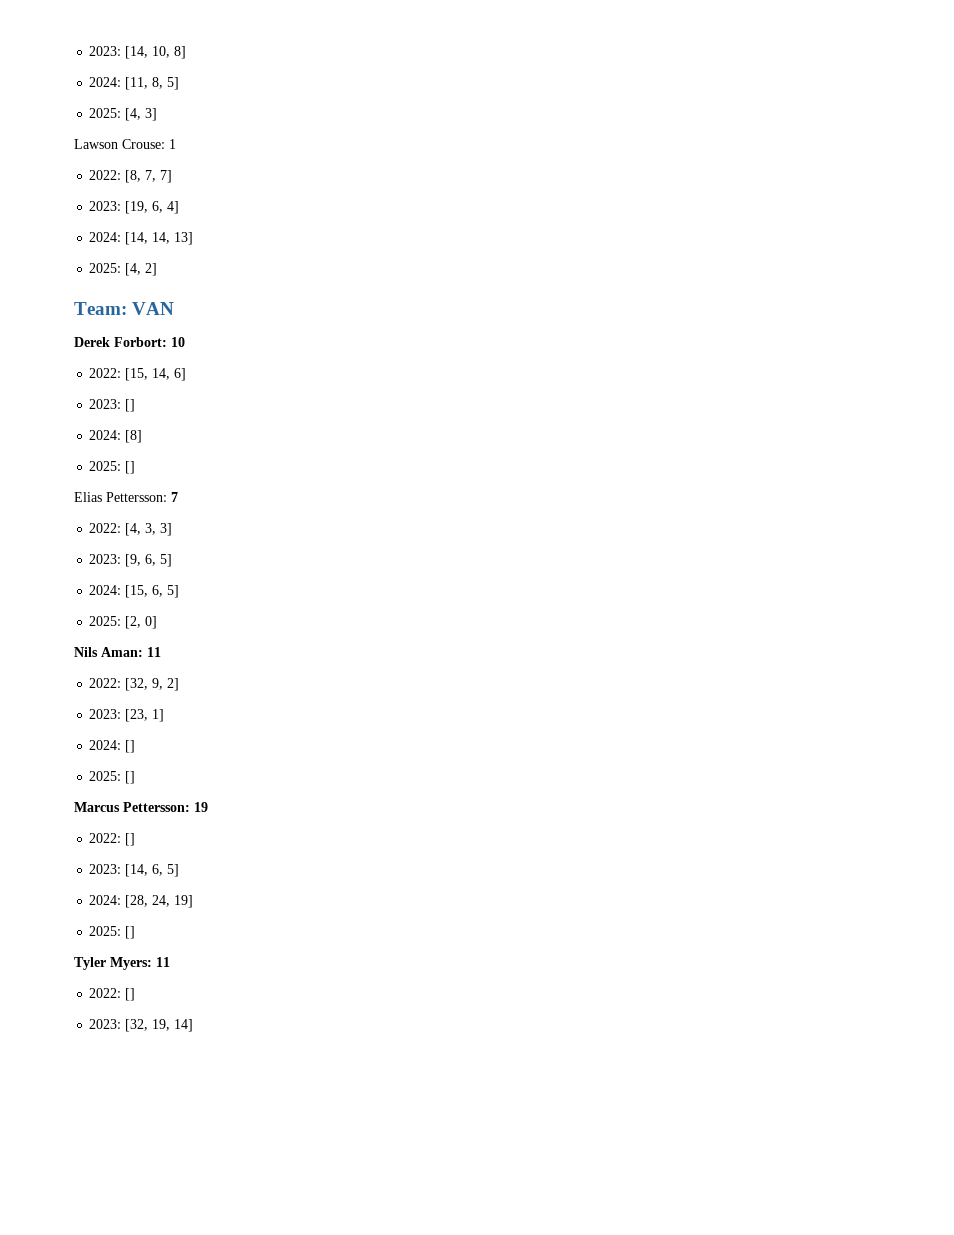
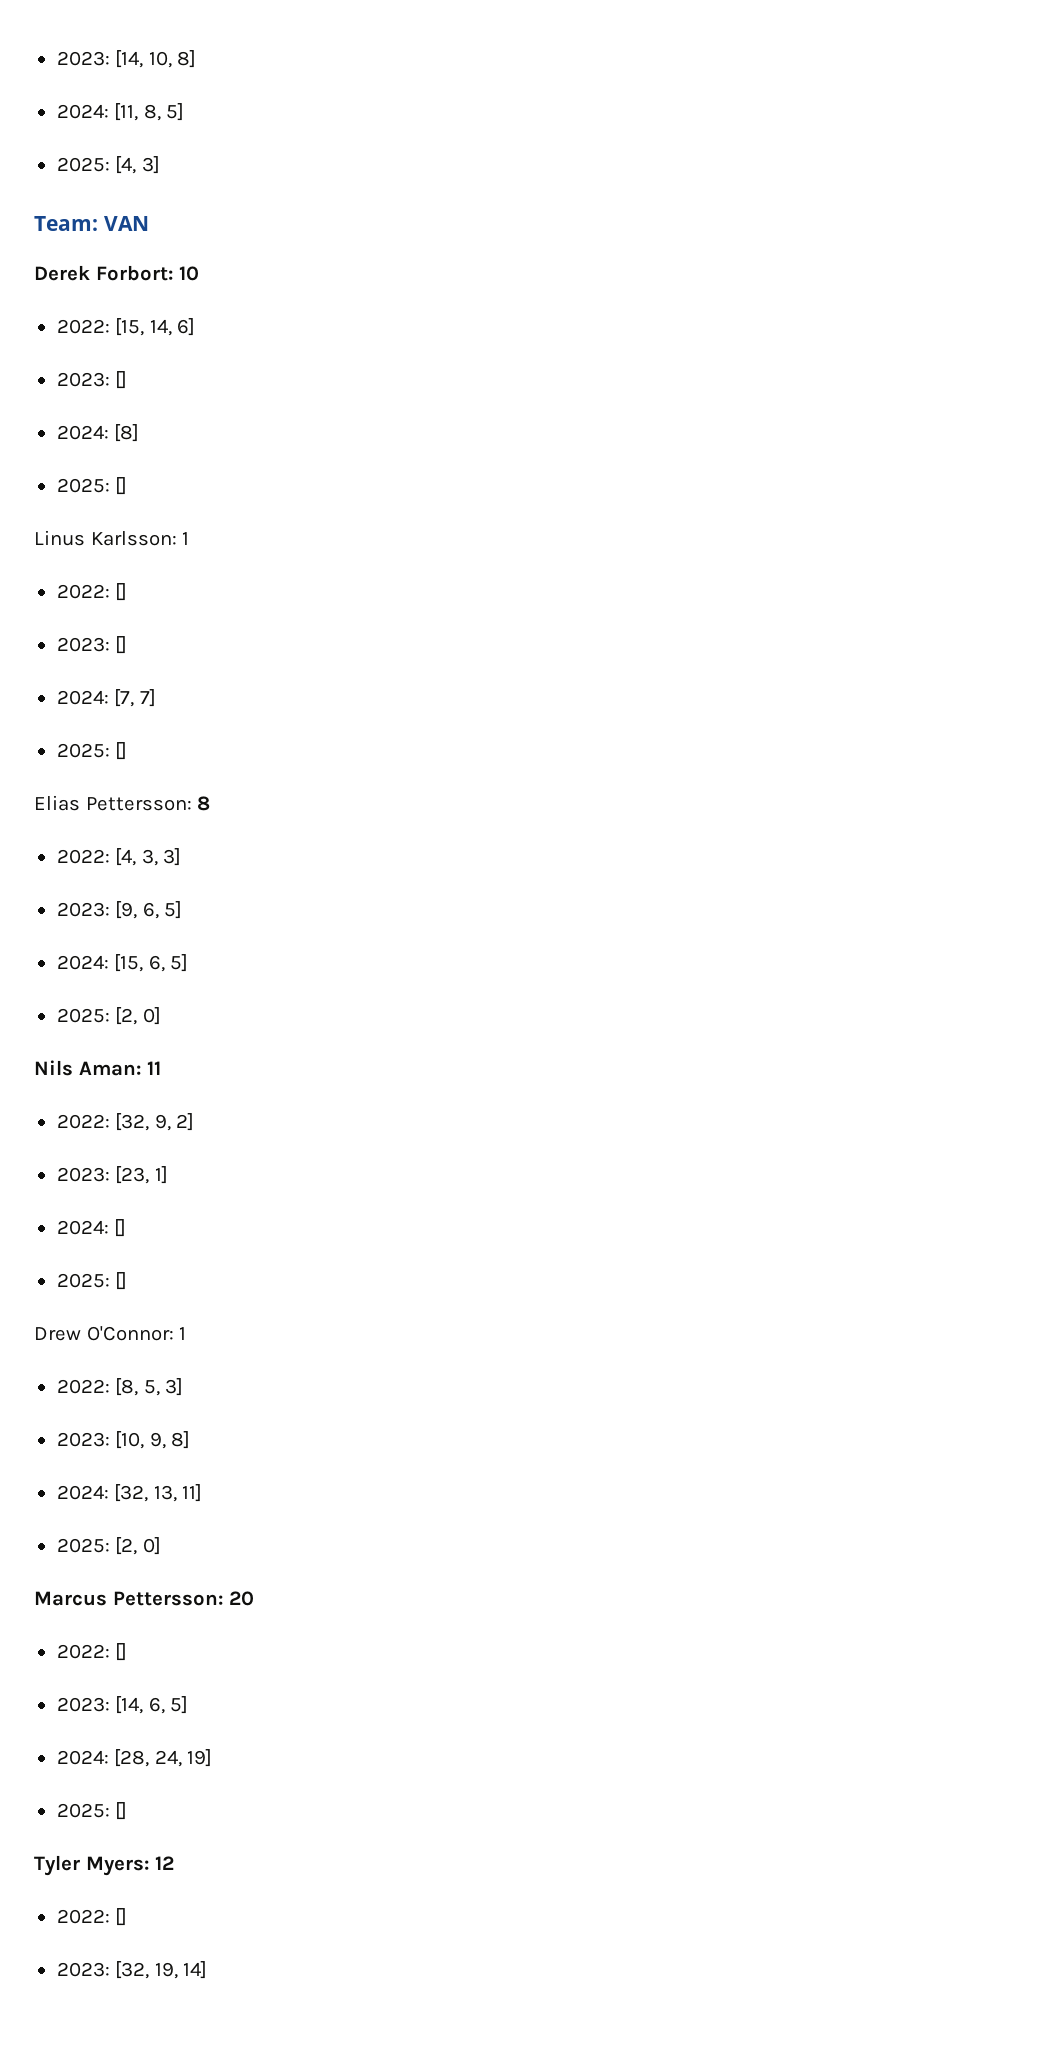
[74,139,176,149] [89,170,173,183] [89,201,180,214] [89,232,194,245] [89,263,158,276] // Lawson Crouse: 1 // 2022: [8, 7, 7] // 2023: [19, 6, 4] // 2024: [14, 14, 13] // 2025: [4, 2] -> (160, 165) none
(136, 467) none -> [34,530,190,546] [56,583,128,601] [56,636,128,654] [56,689,156,707] [56,742,128,760] // Linus Karlsson: 1 // 2022: [] // 2023: [] // 2024: [7, 7] // 2025: []
[171,492,178,502] 7 -> [197,796,211,811] 8
(136, 777) none -> [34,1326,187,1341] [56,1378,184,1396] [56,1431,191,1449] [56,1484,203,1502] [56,1537,161,1555] // Drew O'Connor: 1 // 2022: [8, 5, 3] // 2023: [10, 9, 8] // 2024: [32, 13, 11] // 2025: [2, 0]
[194,802,208,812] 19 -> [229,1591,255,1606] 20
[156,957,170,967] 11 -> [155,1856,175,1870] 12

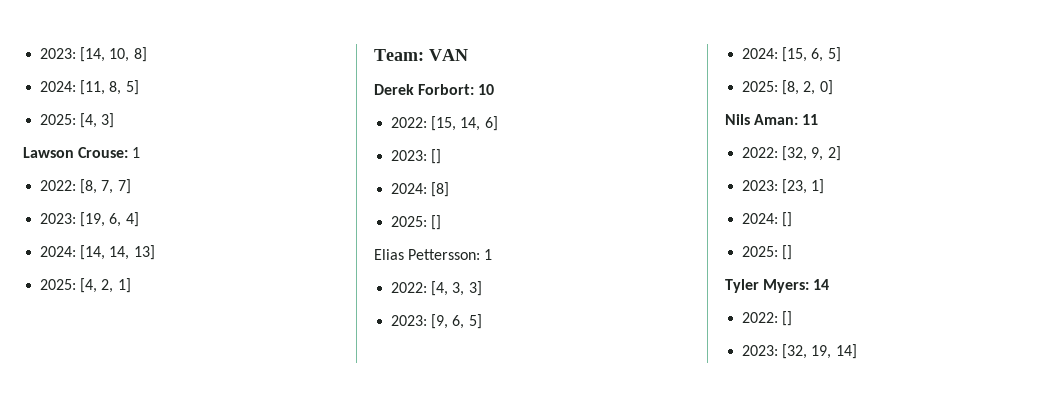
(160, 165) none -> [23,147,141,158] [40,179,131,194] [40,212,139,227] [40,245,155,260] [40,278,131,293] // Lawson Crouse: 1 // 2022: [8, 7, 7] // 2023: [19, 6, 4] // 2024: [14, 14, 13] // 2025: [4, 2, 1]
[34,530,190,546] [56,583,128,601] [56,636,128,654] [56,689,156,707] [56,742,128,760] // Linus Karlsson: 1 // 2022: [] // 2023: [] // 2024: [7, 7] // 2025: [] -> (442, 222) none
[197,796,211,811] 8 -> [484,249,493,260] 1
[115,1007,138,1025] [2, -> [782,80,816,95] [8, 2,
[34,1326,187,1341] [56,1378,184,1396] [56,1431,191,1449] [56,1484,203,1502] [56,1537,161,1555] [34,1591,255,1606] [56,1643,128,1661] [56,1696,189,1714] [56,1749,213,1767] [56,1802,128,1820] // Drew O'Connor: 1 // 2022: [8, 5, 3] // 2023: [10, 9, 8] // 2024: [32, 13, 11] // 2025: [2, 0] // Marcus Pettersson: 20 // 2022: [] // 2023: [14, 6, 5] // 2024: [28, 24, 19] // 2025: [] -> (793, 252) none
[155,1856,175,1870] 12 -> [813,279,830,290] 14

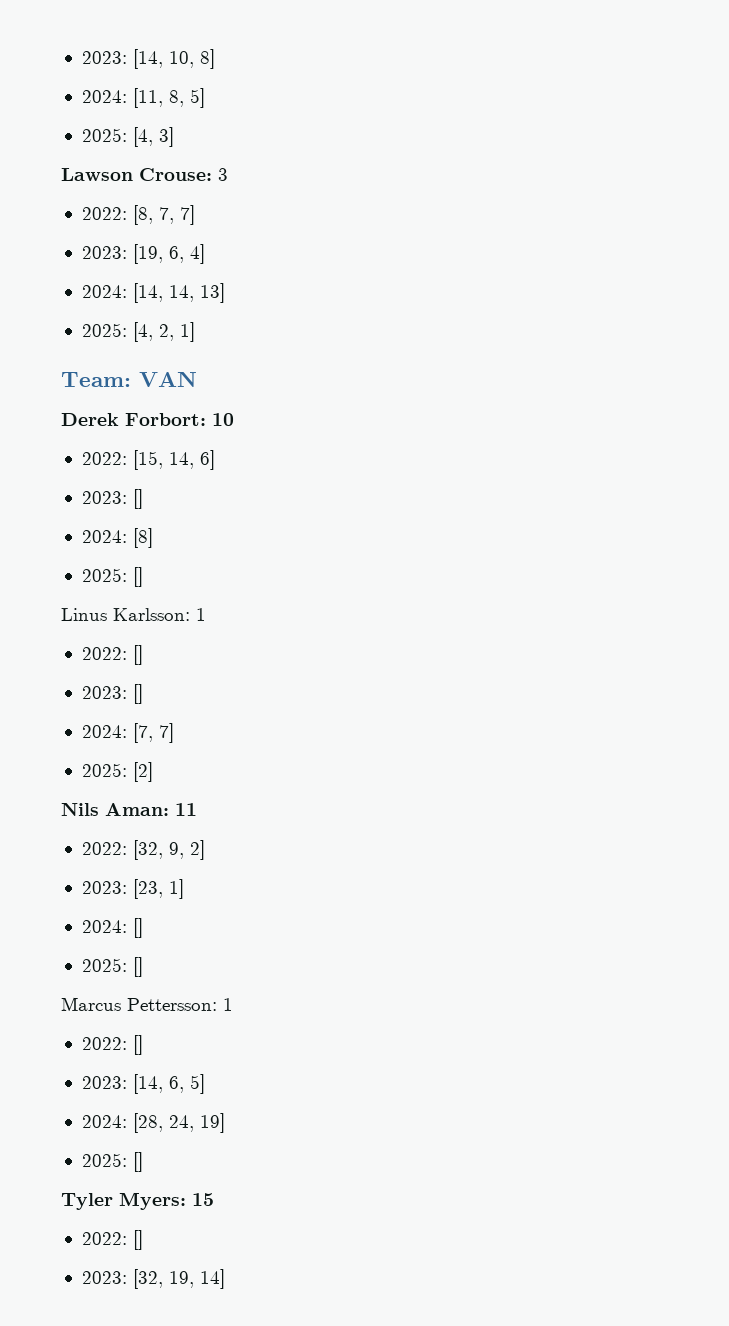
[132,147,141,158] 1 -> [218,168,228,181] 3
[374,249,493,260] [391,281,482,296] [391,314,482,329] [742,47,841,62] [742,80,833,95] Elias Pettersson: 1 // 2022: [4, 3, 3] // 2023: [9, 6, 5] // 2024: [15, 6, 5] // 2025: [8, 2, 0] -> [61,608,206,621] [81,645,143,665] [81,684,143,704] [81,723,174,743] [81,762,153,782] Linus Karlsson: 1 // 2022: [] // 2023: [] // 2024: [7, 7] // 2025: [2]
(793, 252) none -> [61,997,233,1011] [81,1035,143,1055] [81,1074,205,1094] [81,1113,225,1133] [81,1152,143,1172] // Marcus Pettersson: 1 // 2022: [] // 2023: [14, 6, 5] // 2024: [28, 24, 19] // 2025: []
[813,279,830,290] 14 -> [192,1193,214,1206] 15

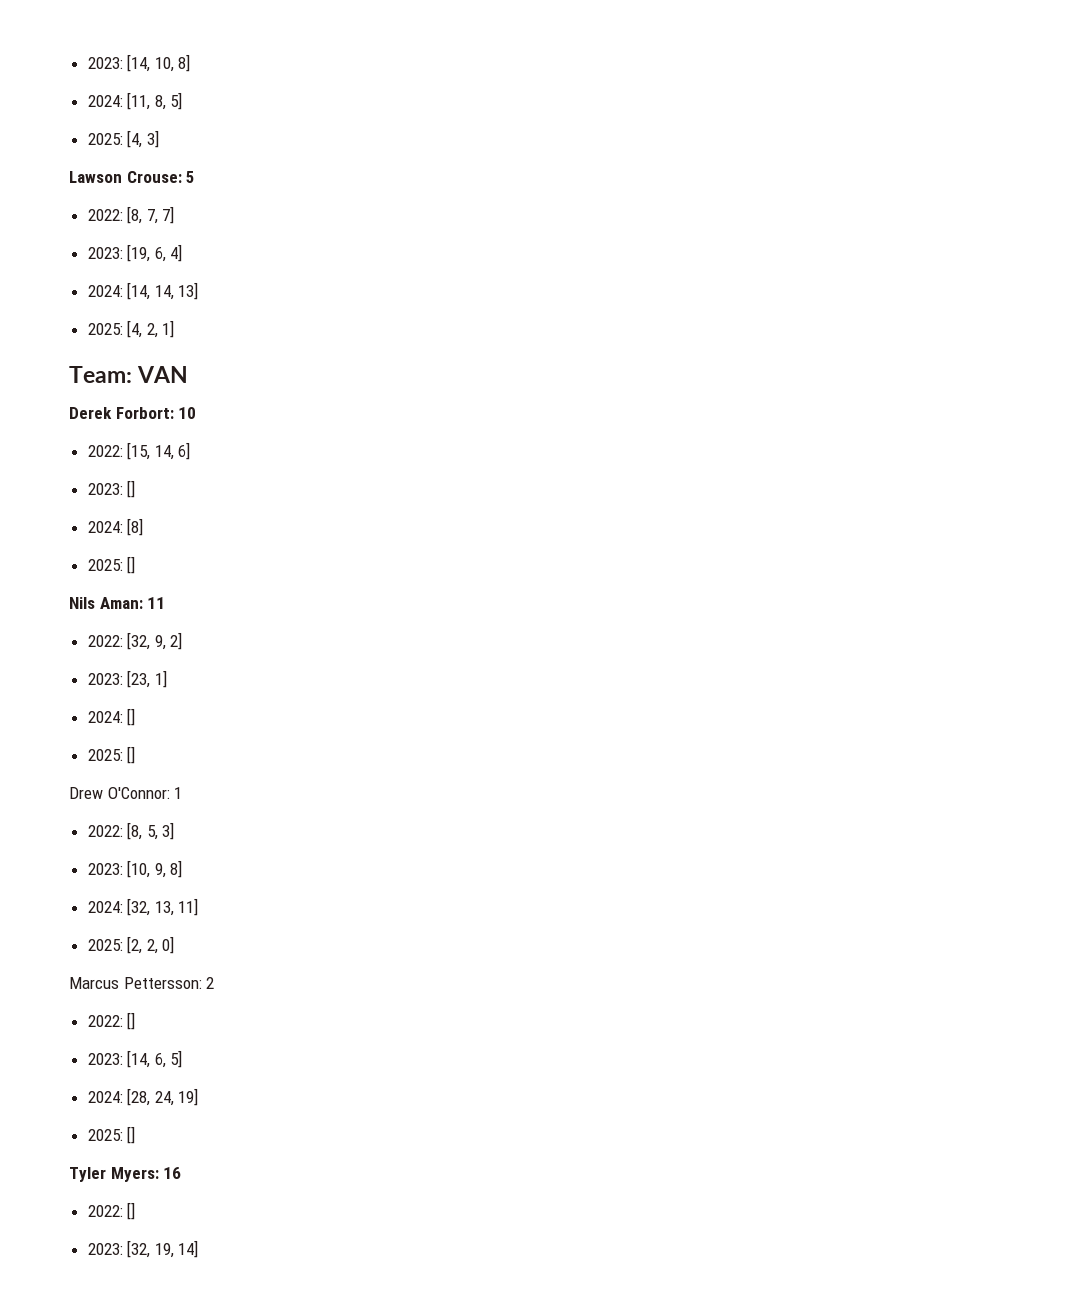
[218,168,228,181] 3 -> [186,171,196,183] 5
[61,608,206,621] [81,645,143,665] [81,684,143,704] [81,723,174,743] [81,762,153,782] // Linus Karlsson: 1 // 2022: [] // 2023: [] // 2024: [7, 7] // 2025: [2] -> (136, 565) none
(143, 967) none -> [69,787,183,799] [87,822,175,840] [87,860,183,878] [87,898,199,916] [87,936,175,954] // Drew O'Connor: 1 // 2022: [8, 5, 3] // 2023: [10, 9, 8] // 2024: [32, 13, 11] // 2025: [2, 2, 0]
[223,998,233,1011] 1 -> [206,977,215,989] 2
[192,1193,214,1206] 15 -> [163,1167,182,1179] 16

